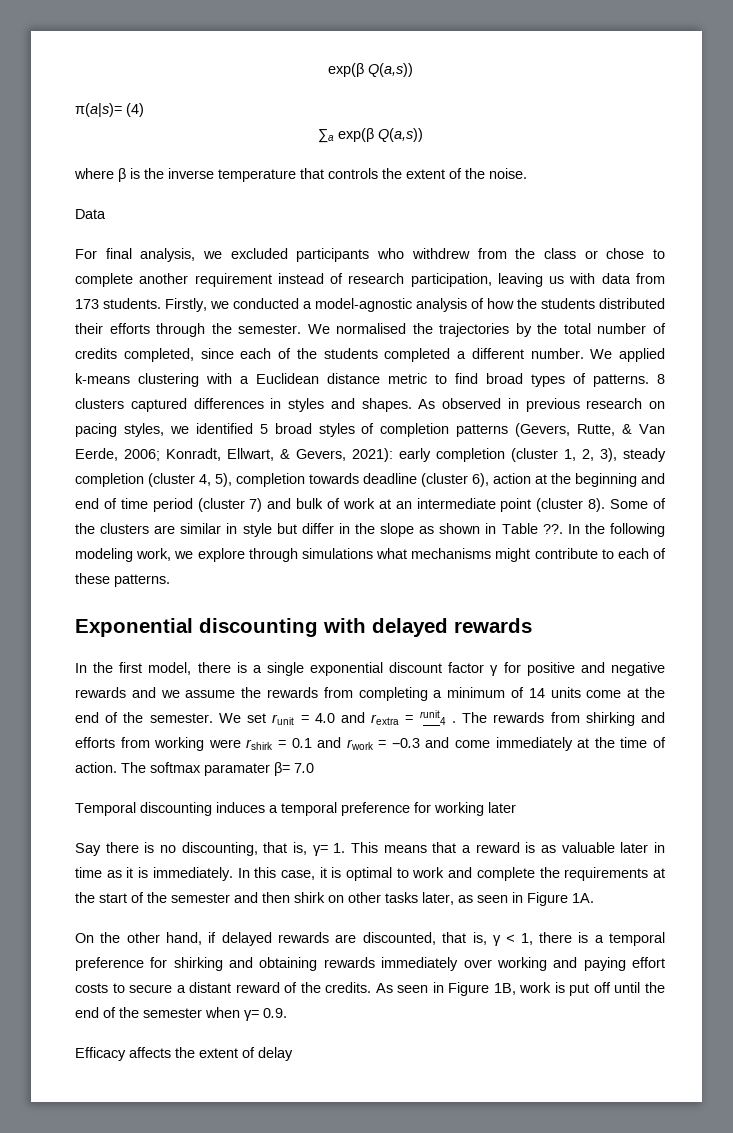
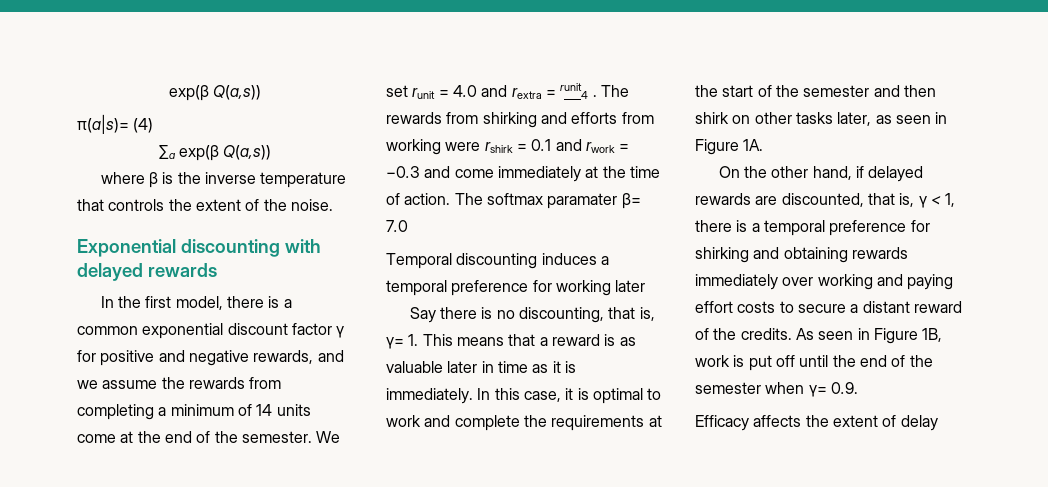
[75,209,106,219] [75,248,665,262] [75,273,665,287] [75,298,665,312] [75,323,667,337] [75,348,665,362] [75,373,665,387] [75,398,665,412] [75,423,665,437] [75,448,666,462] [75,473,665,487] [75,498,666,512] [75,523,665,537] [75,548,666,562] [75,573,170,587] // Data // For final analysis, we excluded participants who withdrew from the class or chose to complete another requirement instead of research participation, leaving us with data from 173 students. Firstly, we conducted a model-agnostic analysis of how the students distributed their efforts through the semester. We normalised the trajectories by the total number of credits completed, since each of the students completed a different number. We applied k-means clustering with a Euclidean distance metric to find broad types of patterns. 8 clusters captured differences in styles and shapes. As observed in previous research on pacing styles, we identified 5 broad styles of completion patterns (Gevers, Rutte, & Van Eerde, 2006; Konradt, Ellwart, & Gevers, 2021): early completion (cluster 1, 2, 3), steady completion (cluster 4, 5), completion towards deadline (cluster 6), action at the beginning and end of time period (cluster 7) and bulk of work at an intermediate point (cluster 8). Some of the clusters are similar in style but differ in the slope as shown in Table ??. In the following modeling work, we explore through simulations what mechanisms might contribute to each of these patterns. -> (333, 205) none
[266,662,304,676] single -> [77,326,138,335] common
[75,687,126,698] rewards -> [253,350,314,364] rewards,

